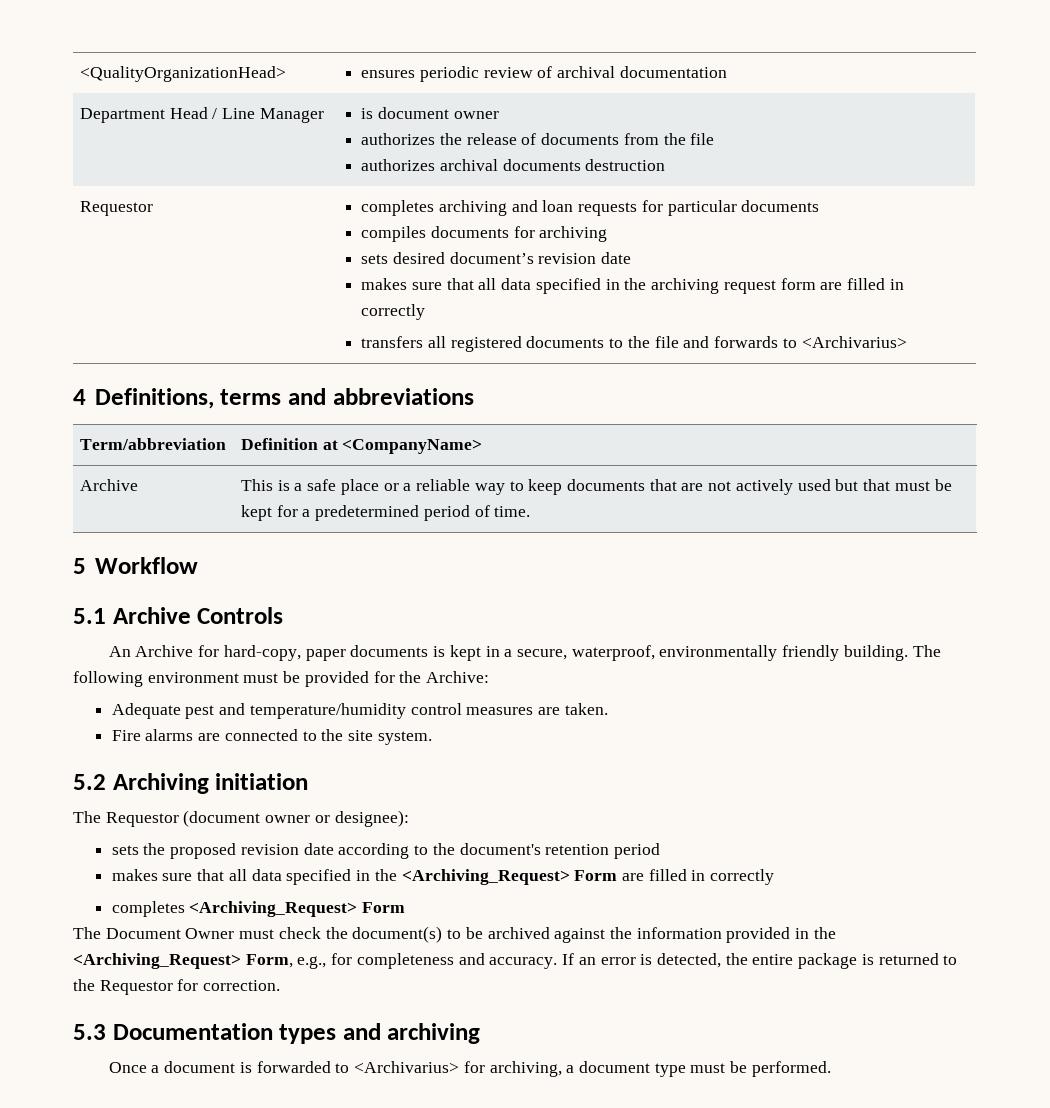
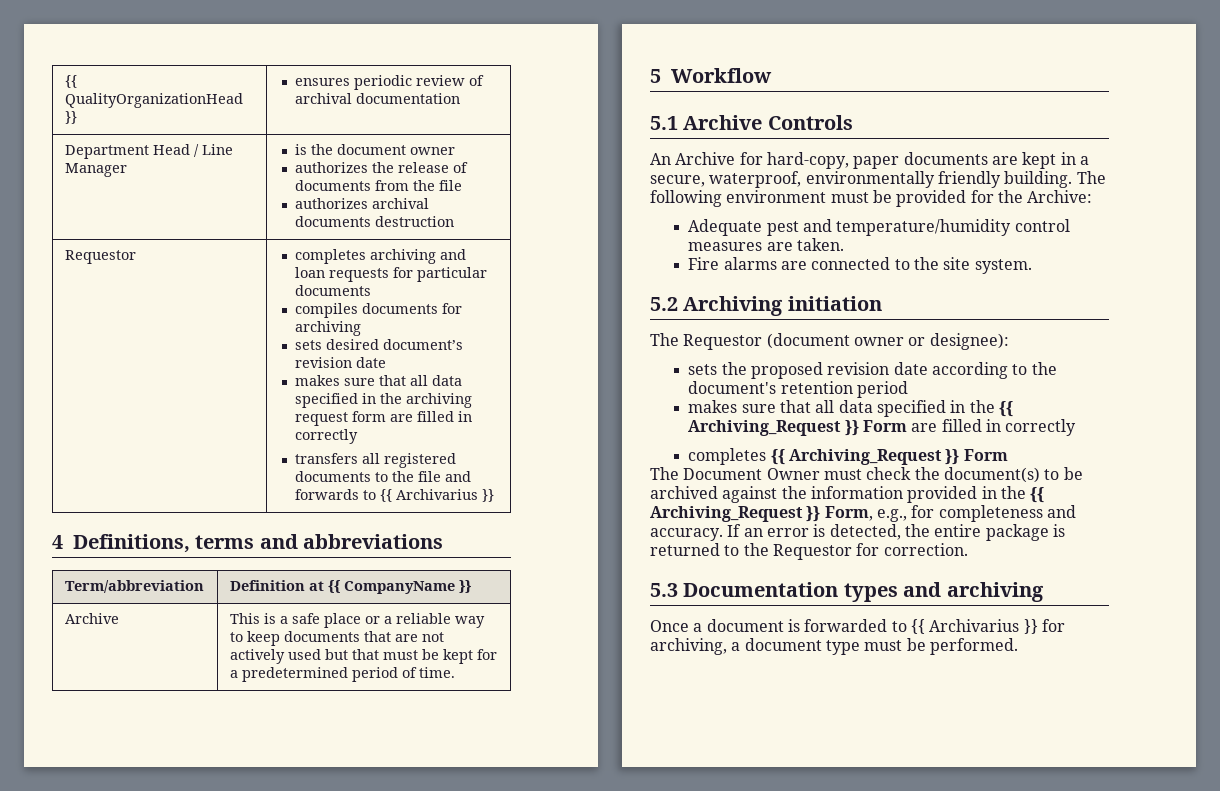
[80,66,287,82] <QualityOrganizationHead> -> [64,75,77,88] [64,93,243,108] [64,111,77,124] {{ QualityOrganizationHead }}
(374, 113) none -> [310,144,333,155] the
[801,336,907,348] <Archivarius> -> [379,489,494,502] {{ Archivarius }}
[342,439,483,454] <CompanyName> -> [327,580,471,594] {{ CompanyName }}
[433,646,446,657] is -> [991,156,1018,165] are
[401,869,570,885] <Archiving_Request> -> [999,401,1014,417] [688,420,859,436] {{ Archiving_Request }}
[189,901,358,917] <Archiving_Request> -> [770,449,960,465] {{ Archiving_Request }}
[73,953,241,969] <Archiving_Request> -> [1030,487,1045,503] [650,506,821,522] {{ Archiving_Request }}
[354,1061,460,1073] <Archivarius> -> [910,619,1038,634] {{ Archivarius }}

